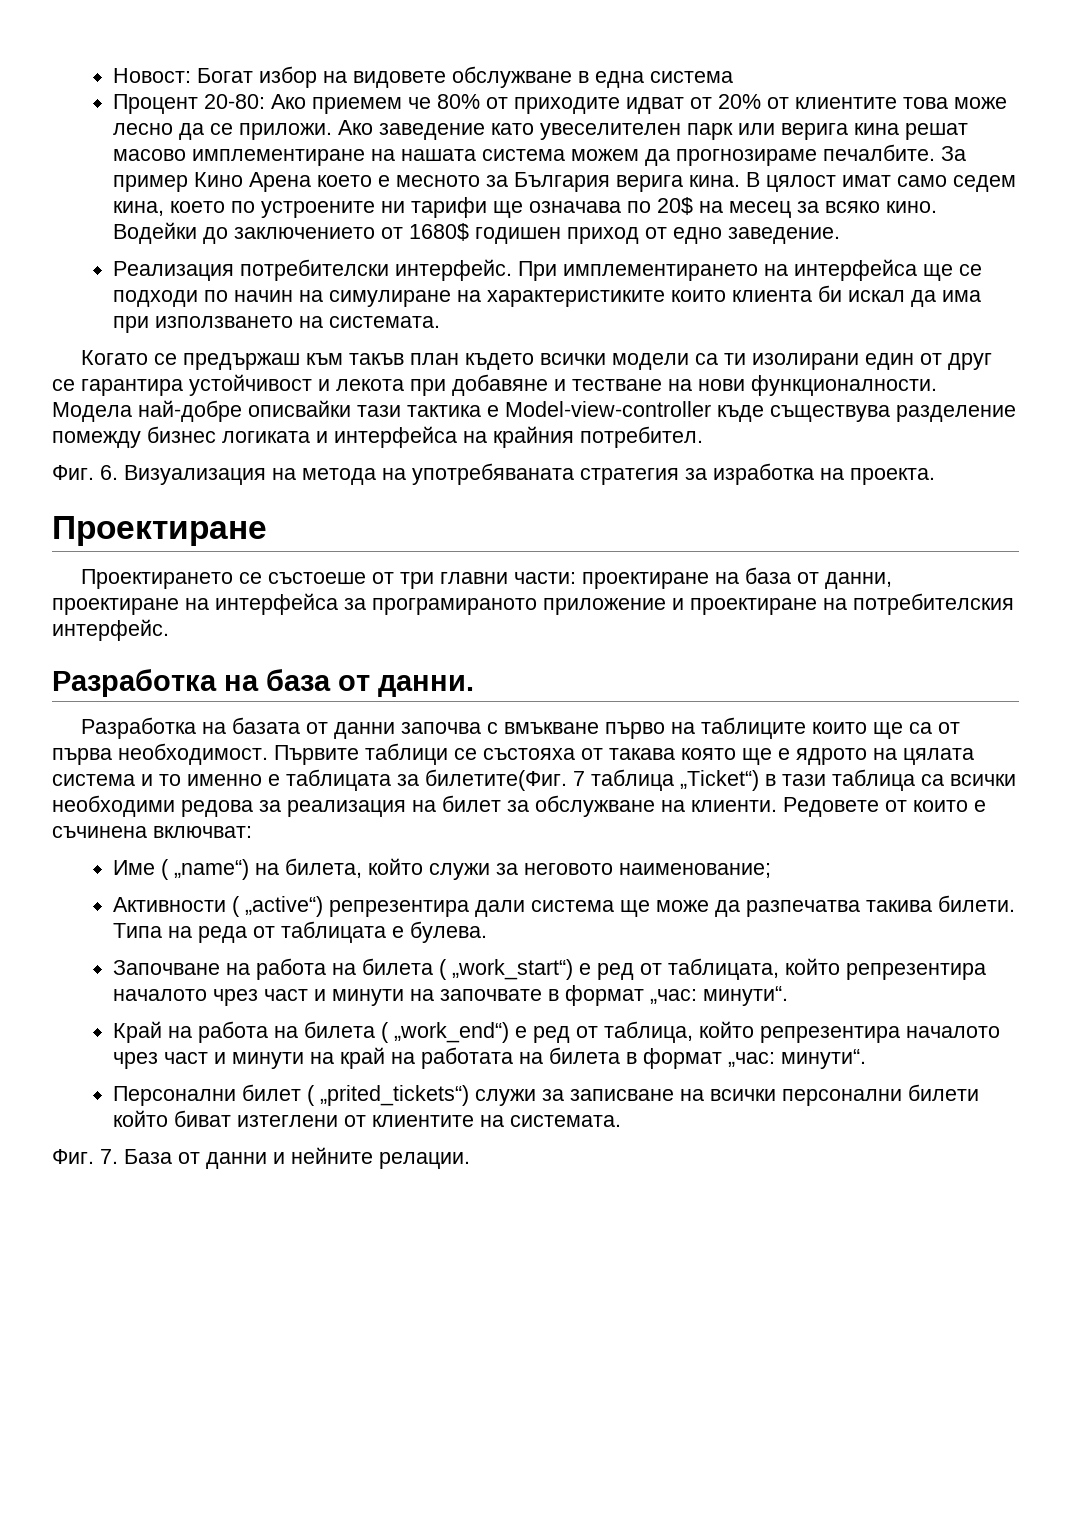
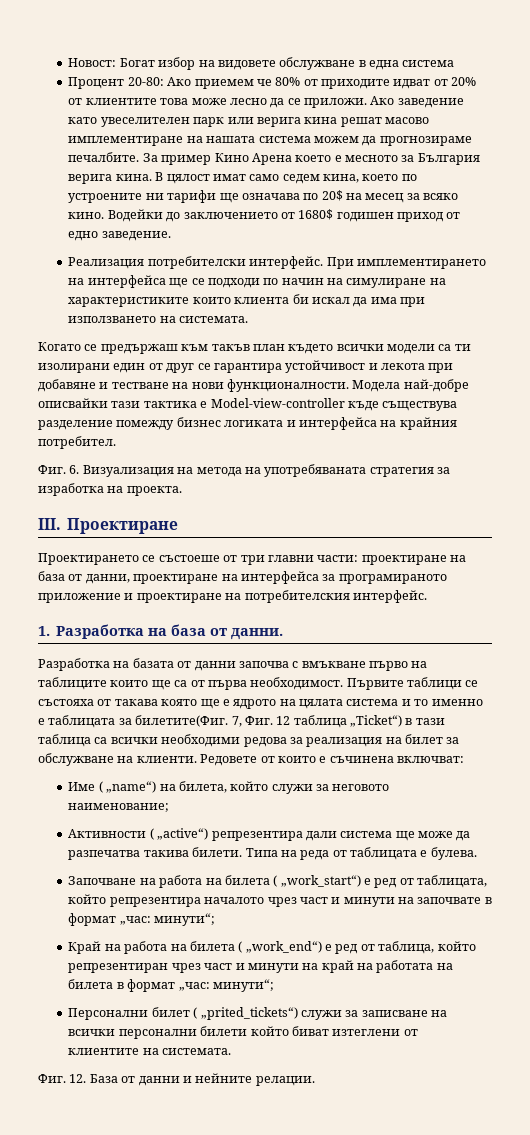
(935, 476) none -> [38,518,61,530] III.
(169, 630) none -> [38,626,50,636] 1.
[573,771,585,786] 7 -> [231,716,291,727] 7, Фиг. 12
[702,986,788,1006] минути“. -> [154,913,216,926] минути“;
[759,1026,1000,1043] репрезентира началото -> [68,963,169,973] репрезентиран
[780,1049,866,1069] минути“. -> [212,979,274,992] минути“;
[100,1149,118,1164] 7. -> [69,1074,87,1083] 12.

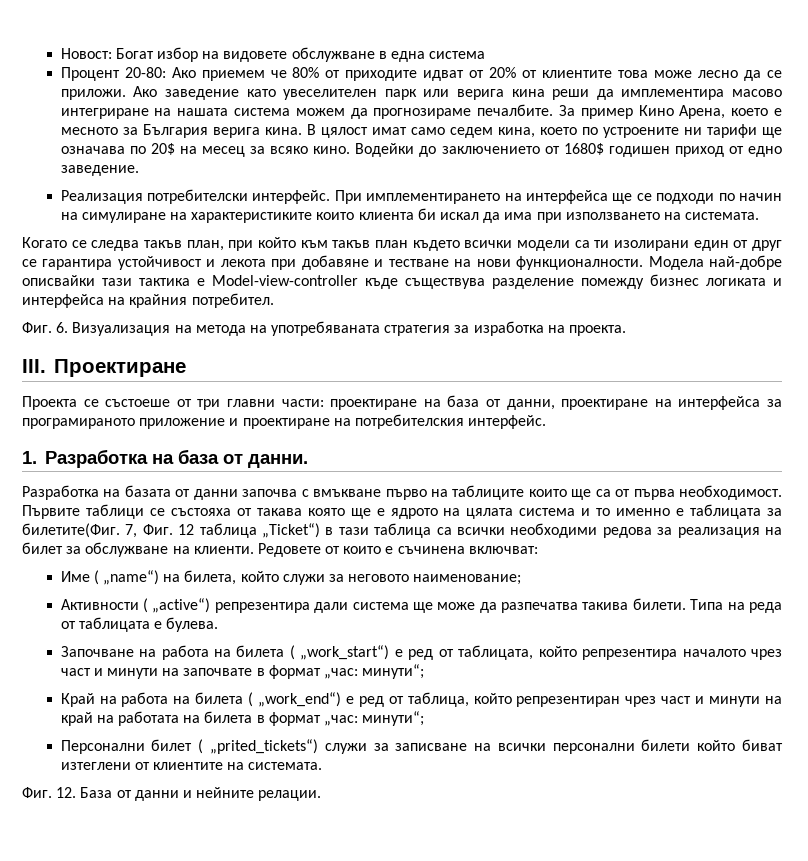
[340,117,430,127] [68,136,184,146] решат масово имплементиране -> [552,89,782,100] [60,108,149,119] реши да имплементира масово интегриране
[251,153,292,165] Арена -> [679,105,726,119] Арена,
[100,344,178,354] предържаш -> [91,237,296,251] следва такъв план, при който
[38,553,139,565] Проектирането -> [22,396,77,410] Проектa

